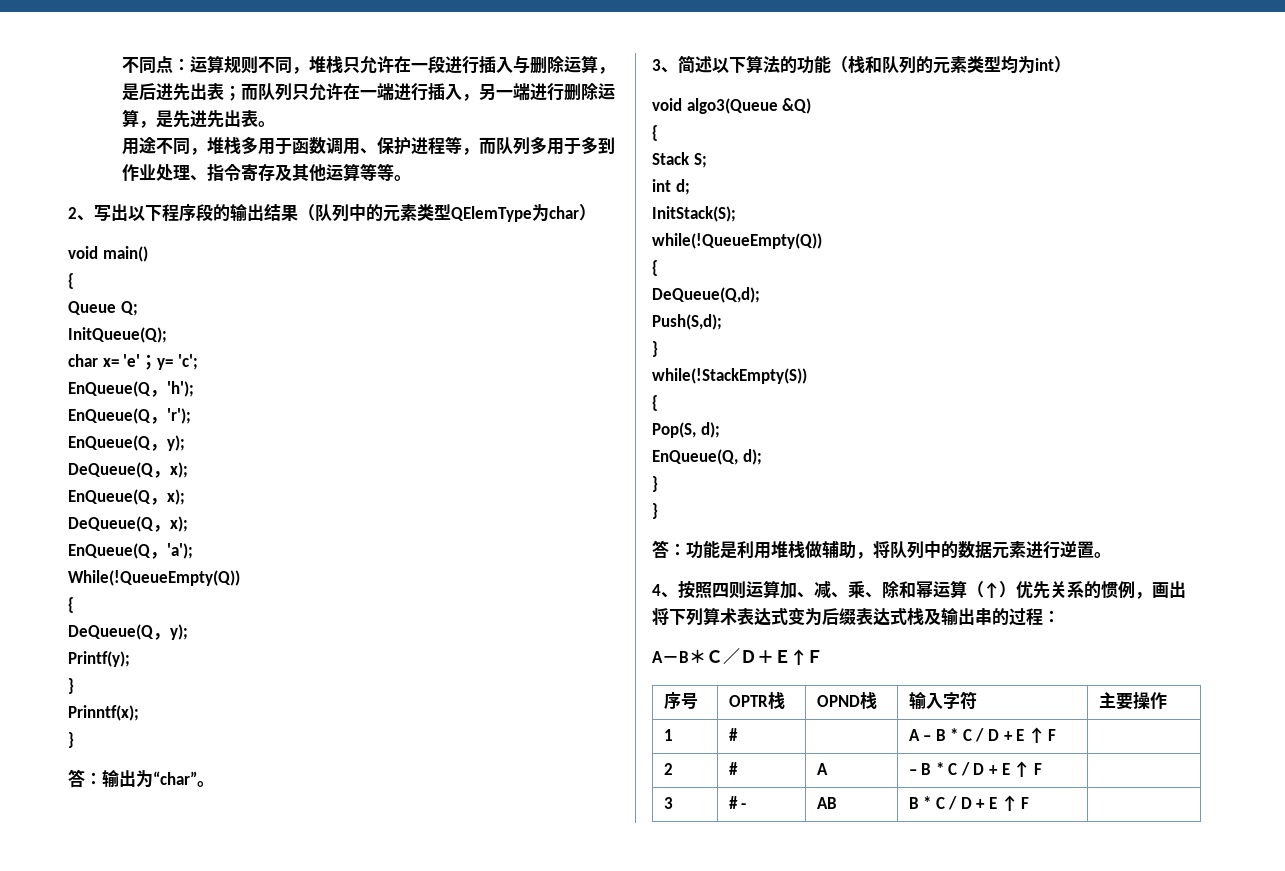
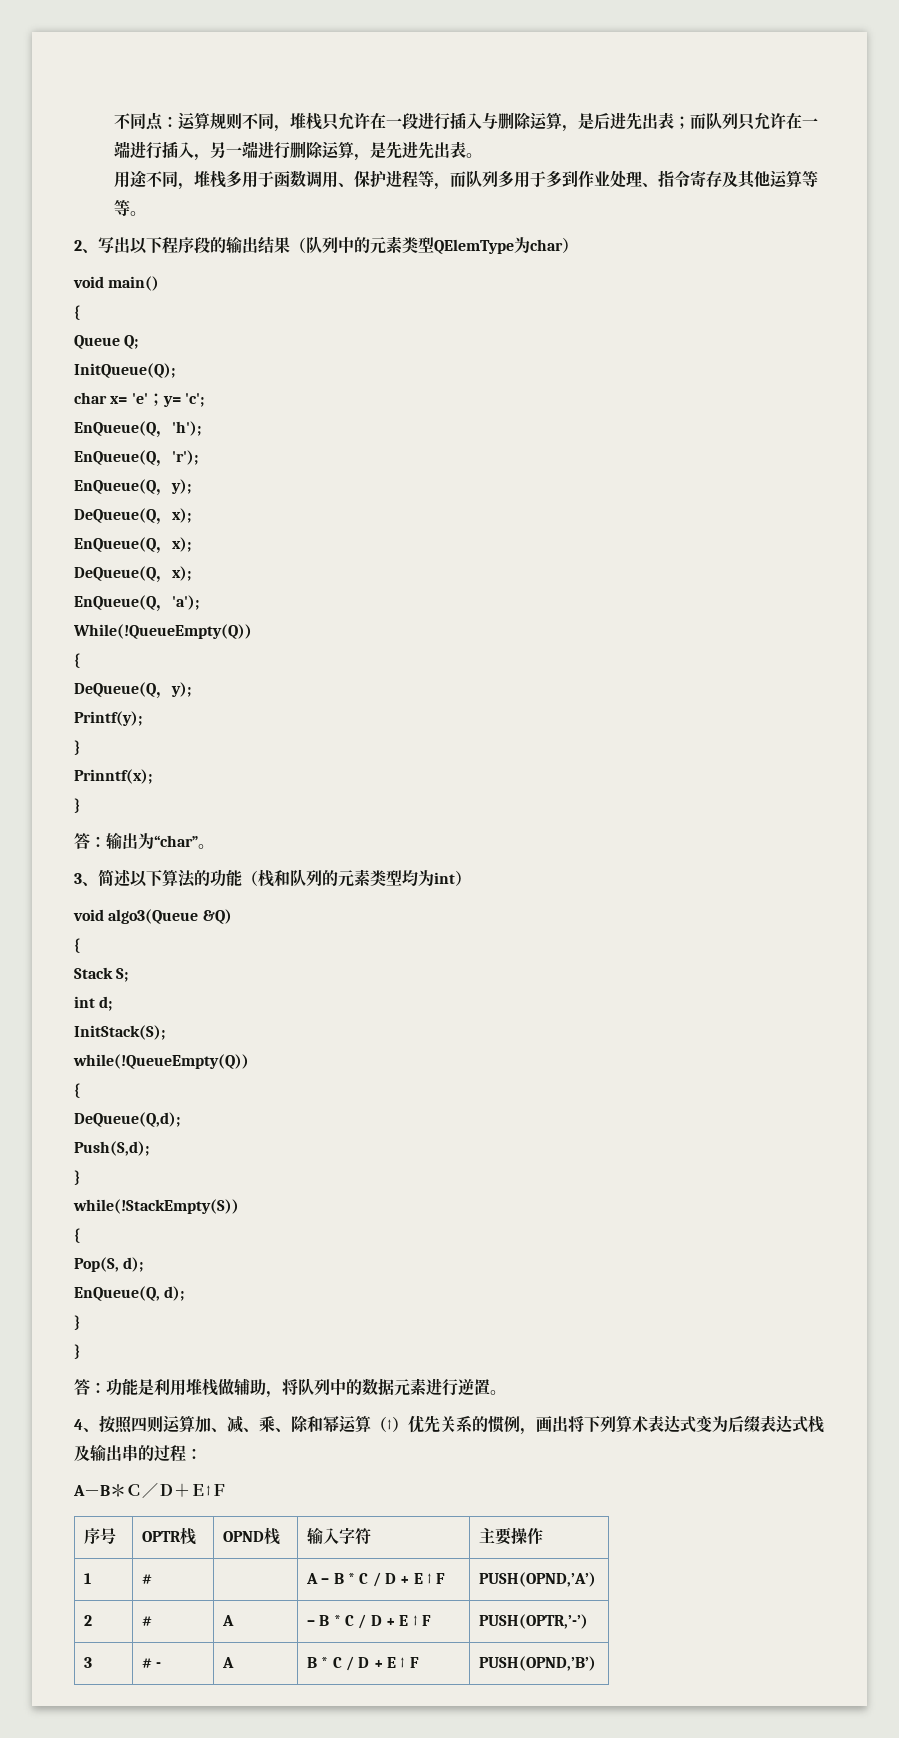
(1057, 735) none -> [479,1572,597,1587] PUSH(OPND,’A’)
(1042, 769) none -> [479,1614,589,1629] PUSH(OPTR,’-’)
[816,797,837,809] [908,795,1030,811] AB | B * C / D + E ↑ F | -> [222,1657,235,1668] [307,1656,419,1671] [479,1656,597,1671] A | B * C / D + E ↑ F | PUSH(OPND,’B’)

